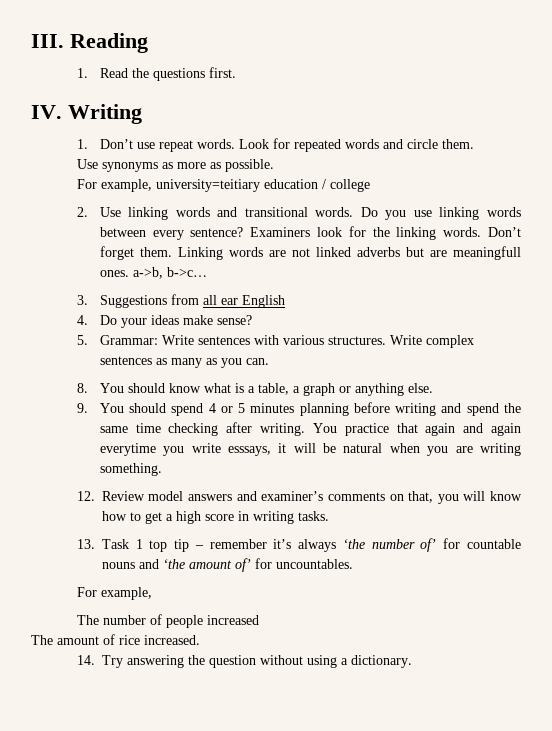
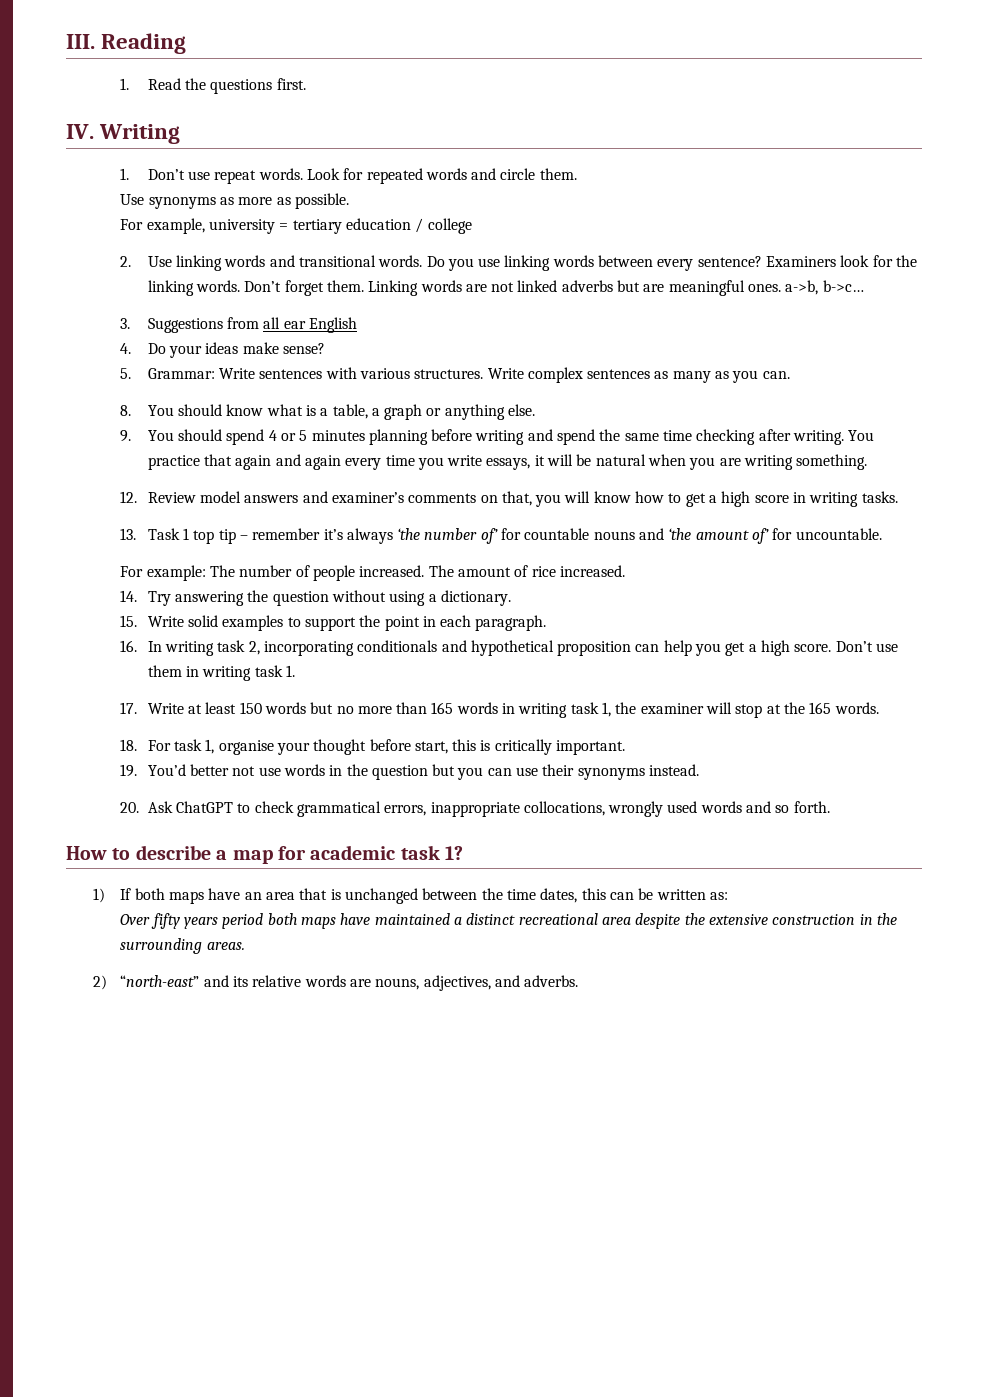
[155,179,260,192] university=teitiary -> [209,219,342,234] university = tertiary
[452,246,521,260] meaningfull -> [668,280,745,296] meaningful
[99,443,156,456] everytime -> [345,455,415,470] every time
[227,446,271,456] esssays, -> [486,458,531,470] essays,
[275,559,353,569] [76,587,152,600] uncountables. // For example, // -> [795,528,882,540] [120,565,206,581] uncountable. // For example:
[206,615,259,625] increased // -> [359,565,425,577] increased.
(412, 661) none -> [120,615,547,631] [120,640,899,656] [147,665,295,681] [120,702,879,718] [120,739,626,755] [120,764,700,780] [120,801,830,817] [66,845,464,864] [93,888,728,904] [120,913,897,929] [120,938,245,954] [93,975,579,991] // 15. Write solid examples to support the point in each paragraph. // 16. In writing task 2, incorporating conditionals and hypothetical proposition can help you get a high score. Don’t use them in writing task 1. // 17. Write at least 150 words but no more than 165 words in writing task 1, the examiner will stop at the 165 words. // 18. For task 1, organise your thought before start, this is critically important. // 19. You’d better not use words in the question but you can use their synonyms instead. // 20. Ask ChatGPT to check grammatical errors, inappropriate collocations, wrongly used words and so forth. // How to describe a map for academic task 1? // 1) If both maps have an area that is unchanged between the time dates, this can be written as: // Over fifty years period both maps have maintained a distinct recreational area despite the extensive construction in the surrounding areas. // 2) “north-east” and its relative words are nouns, adjectives, and adverbs.

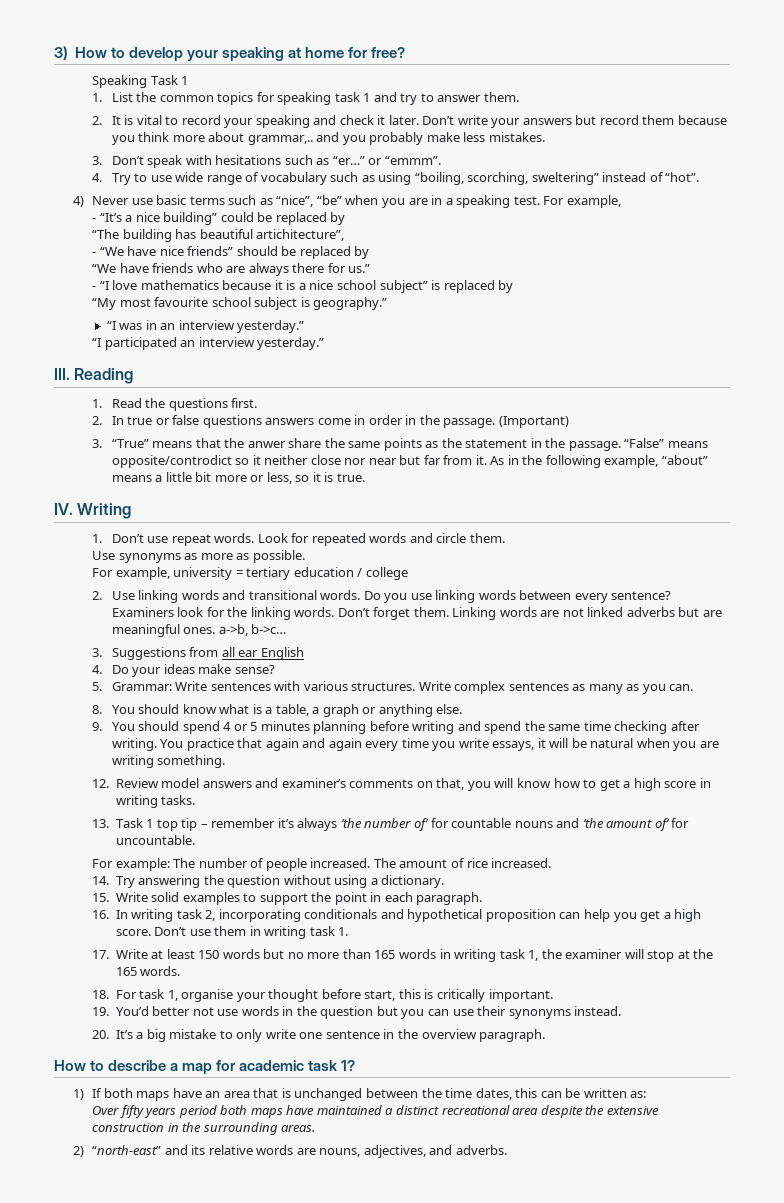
(66, 41) none -> [54,46,405,61] [92,75,189,88] [92,92,519,105] [92,115,727,128] [111,132,545,145] [92,155,441,168] [92,172,700,185] [73,195,621,208] [92,212,346,225] [92,229,345,242] [92,246,370,259] [92,263,371,276] [92,280,514,293] [92,297,388,310] [106,320,305,333] [92,337,325,350] 3) How to develop your speaking at home for free? // Speaking Task 1 // 1. List the common topics for speaking task 1 and try to answer them. // 2. It is vital to record your speaking and check it later. Don’t write your answers but record them because you think more about grammar,.. and you probably make less mistakes. // 3. Don’t speak with hesitations such as “er…” or “emmm”. // 4. Try to use wide range of vocabulary such as using “boiling, scorching, sweltering” instead of “hot”. // 4) Never use basic terms such as “nice”, “be” when you are in a speaking test. For example, // - “It’s a nice building” could be replaced by // “The building has beautiful artichitecture”, // - “We have nice friends” should be replaced by // “We have friends who are always there for us.” // - “I love mathematics because it is a nice school subject” is replaced by // “My most favourite school subject is geography.” // “I was in an interview yesterday.” // “I participated an interview yesterday.” //
(306, 84) none -> [92,415,569,428] [92,438,708,451] [111,455,708,468] [111,472,365,484] // 2. In true or false questions answers come in order in the passage. (Important) // 3. “True” means that the anwer share the same points as the statement in the passage. “False” means opposite/controdict so it neither close nor near but far from it. As in the following example, “about” means a little bit more or less, so it is true.
[147,801,830,817] Ask ChatGPT to check grammatical errors, inappropriate collocations, wrongly used words and so forth. -> [115,1029,546,1042] It’s a big mistake to only write one sentence in the overview paragraph.

